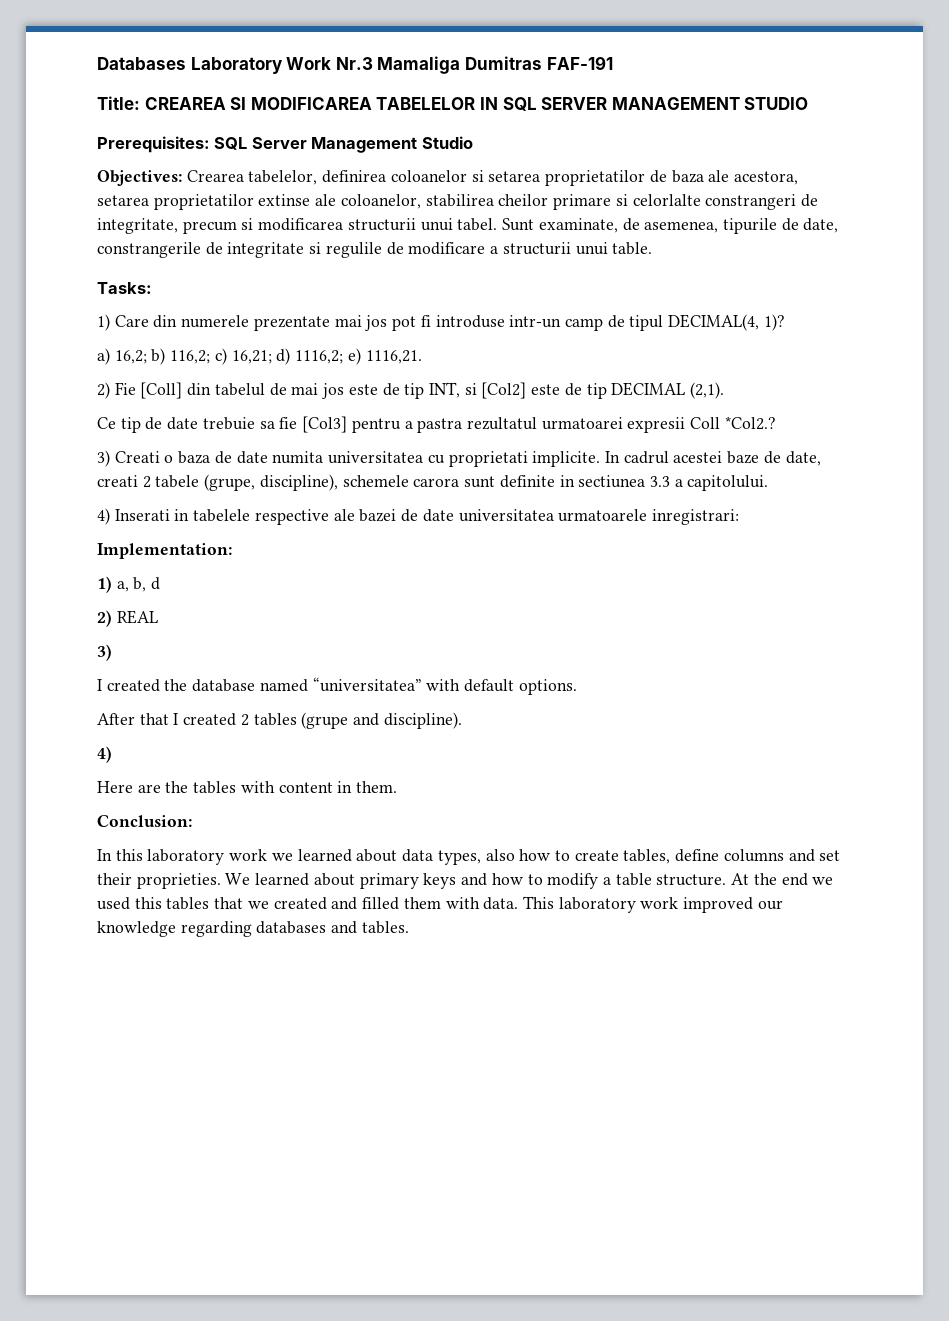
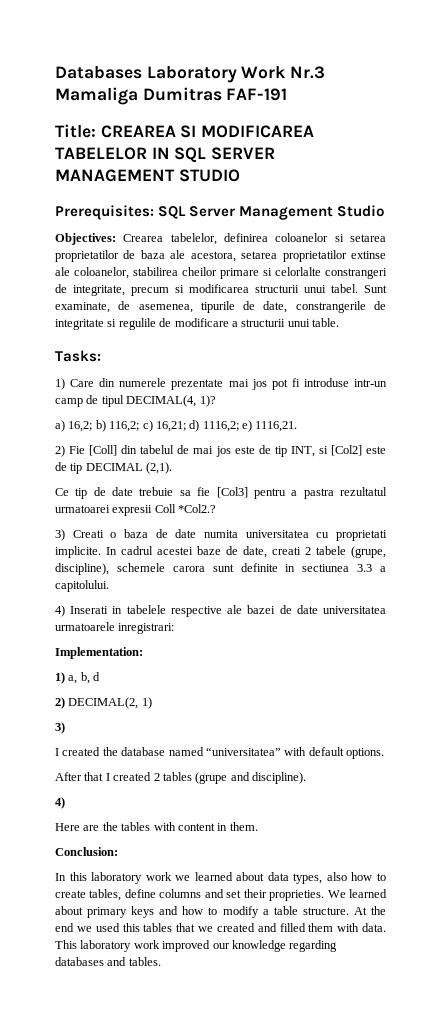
[116,610,158,624] REAL -> [68,697,152,709] DECIMAL(2, 1)

